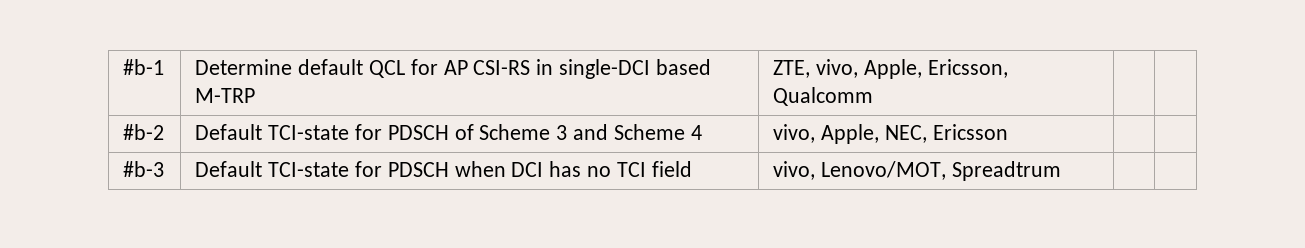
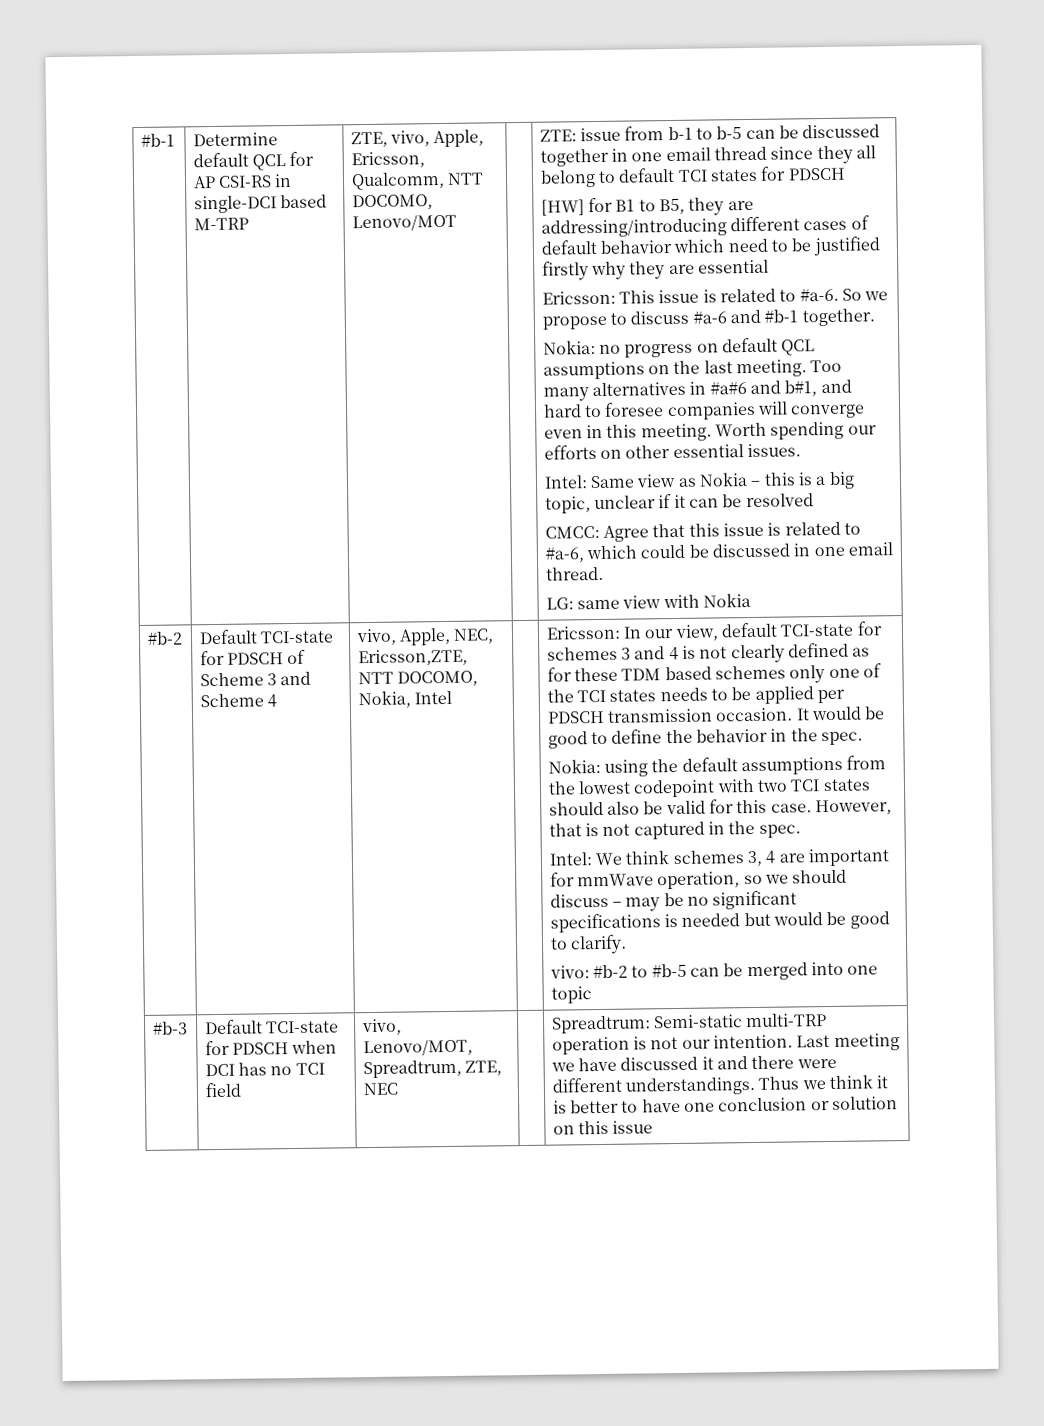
[773,87,874,106] Qualcomm | | -> [350,171,484,191] [351,194,433,211] [351,213,457,232] [539,124,881,142] [539,145,876,167] [539,166,846,188] [540,197,754,216] [540,215,870,238] [540,236,881,257] [541,259,769,281] [541,287,889,305] [541,308,875,330] [542,337,816,358] [542,359,843,380] [542,379,852,402] [542,401,866,421] [543,421,877,442] [543,443,801,460] [543,471,855,489] [544,493,814,514] [544,521,861,542] [544,542,893,563] [545,566,604,581] [545,592,751,610] Qualcomm, NTT DOCOMO, Lenovo/MOT | | ZTE: issue from b-1 to b-5 can be discussed together in one email thread since they all belong to default TCI states for PDSCH // [HW] for B1 to B5, they are addressing/introducing different cases of default behavior which need to be justified firstly why they are essential // Ericsson: This issue is related to #a-6. So we propose to discuss #a-6 and #b-1 together. // Nokia: no progress on default QCL assumptions on the last meeting. Too many alternatives in #a#6 and b#1, and hard to foresee companies will converge even in this meeting. Worth spending our efforts on other essential issues. // Intel: Same view as Nokia – this is a big topic, unclear if it can be resolved // CMCC: Agree that this issue is related to #a-6, which could be discussed in one email thread. // LG: same view with Nokia
[932,124,1008,140] Ericsson | | -> [357,648,468,667] [357,670,478,687] [357,690,452,709] [545,621,883,641] [546,642,871,664] [546,663,882,684] [546,686,845,704] [546,706,886,724] [547,728,863,749] [547,755,887,777] [547,778,871,798] [548,799,892,816] [548,820,801,840] [548,848,890,867] [549,869,848,890] [549,890,798,912] [549,911,890,933] [549,934,627,955] [549,961,879,981] [550,986,592,1004] Ericsson,ZTE, NTT DOCOMO, Nokia, Intel | | Ericsson: In our view, default TCI-state for schemes 3 and 4 is not clearly defined as for these TDM based schemes only one of the TCI states needs to be applied per PDSCH transmission occasion. It would be good to define the behavior in the spec. // Nokia: using the default assumptions from the lowest codepoint with two TCI states should also be valid for this case. However, that is not captured in the spec. // Intel: We think schemes 3, 4 are important for mmWave operation, so we should discuss – may be no significant specifications is needed but would be good to clarify. // vivo: #b-2 to #b-5 can be merged into one topic
[951,161,1061,181] Spreadtrum | | -> [362,1059,502,1079] [362,1082,398,1096] [550,1013,828,1034] [551,1033,900,1055] [550,1055,837,1072] [551,1074,889,1096] [552,1096,898,1114] [552,1120,654,1135] Spreadtrum, ZTE, NEC | | Spreadtrum: Semi-static multi-TRP operation is not our intention. Last meeting we have discussed it and there were different understandings. Thus we think it is better to have one conclusion or solution on this issue

